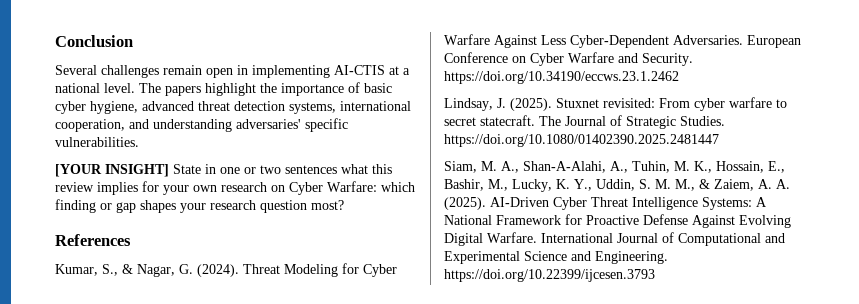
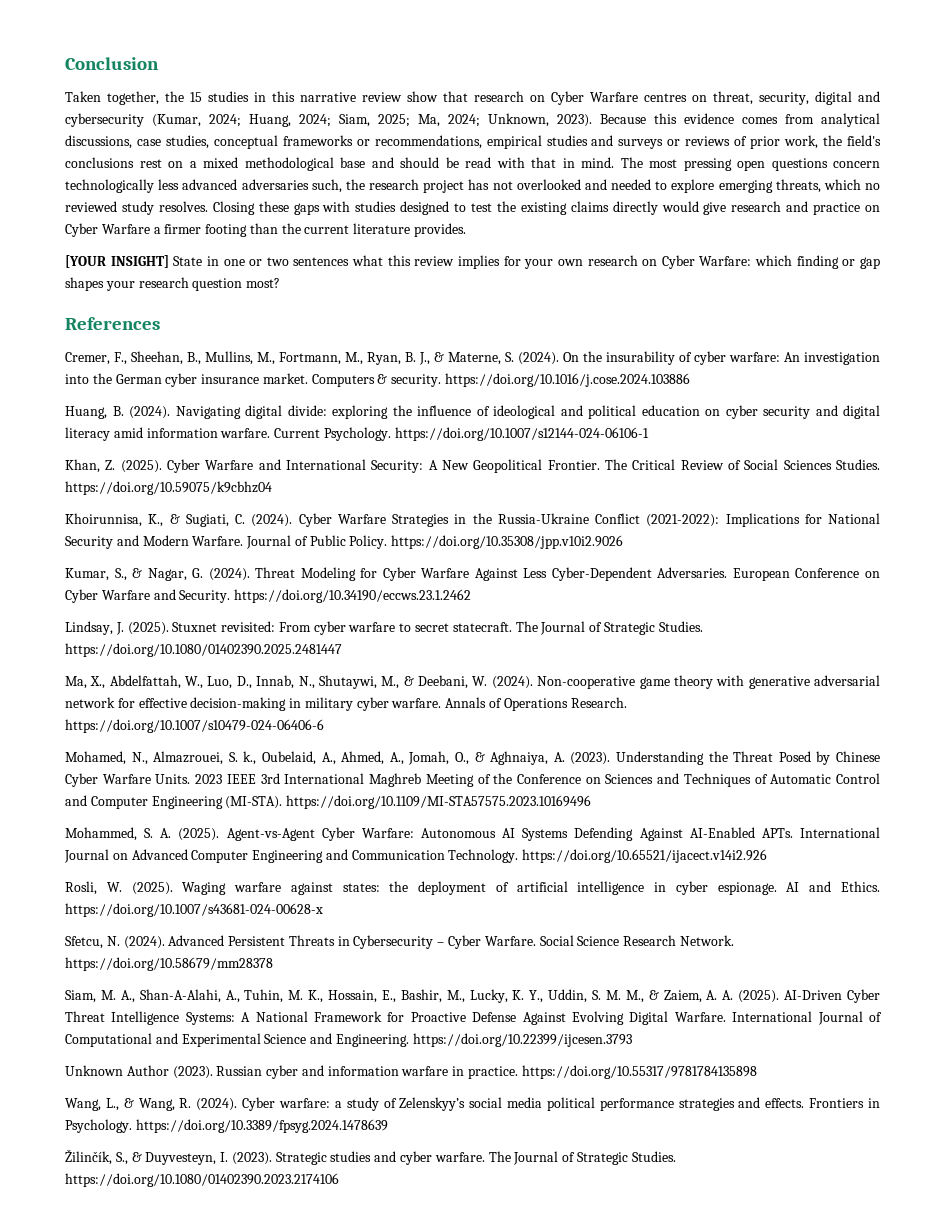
[55,65,410,78] [55,82,392,96] [55,101,411,114] [55,118,348,132] [55,137,139,147] Several challenges remain open in implementing AI-CTIS at a national level. The papers highlight the importance of basic cyber hygiene, advanced threat detection systems, international cooperation, and understanding adversaries' specific vulnerabilities. -> [65,91,880,105] [65,113,880,127] [65,135,882,149] [65,157,880,171] [65,179,880,193] [65,201,880,215] [65,223,467,237] Taken together, the 15 studies in this narrative review show that research on Cyber Warfare centres on threat, security, digital and cybersecurity (Kumar, 2024; Huang, 2024; Siam, 2025; Ma, 2024; Unknown, 2023). Because this evidence comes from analytical discussions, case studies, conceptual frameworks or recommendations, empirical studies and surveys or reviews of prior work, the field's conclusions rest on a mixed methodological base and should be read with that in mind. The most pressing open questions concern technologically less advanced adversaries such, the research project has not overlooked and needed to explore emerging threats, which no reviewed study resolves. Closing these gaps with studies designed to test the existing claims directly would give research and practice on Cyber Warfare a firmer footing than the current literature provides.
(131, 240) none -> [65,351,880,365] [65,373,691,387] [65,405,880,419] [65,427,649,441] [65,459,881,473] [65,481,272,495] [65,513,880,527] [65,535,624,549] // Cremer, F., Sheehan, B., Mullins, M., Fortmann, M., Ryan, B. J., & Materne, S. (2024). On the insurability of cyber warfare: An investigation into the German cyber insurance market. Computers & security. https://doi.org/10.1016/j.cose.2024.103886 // Huang, B. (2024). Navigating digital divide: exploring the influence of ideological and political education on cyber security and digital literacy amid information warfare. Current Psychology. https://doi.org/10.1007/s12144-024-06106-1 // Khan, Z. (2025). Cyber Warfare and International Security: A New Geopolitical Frontier. The Critical Review of Social Sciences Studies. https://doi.org/10.59075/k9cbhz04 // Khoirunnisa, K., & Sugiati, C. (2024). Cyber Warfare Strategies in the Russia-Ukraine Conflict (2021-2022): Implications for National Security and Modern Warfare. Journal of Public Policy. https://doi.org/10.35308/jpp.v10i2.9026
(719, 140) none -> [65,675,880,689] [65,697,627,711] [65,719,324,733] [65,751,881,765] [65,773,880,787] [65,795,592,809] [65,827,880,841] [64,849,768,863] [65,881,880,895] [65,903,323,917] [65,935,734,949] [65,957,273,971] // Ma, X., Abdelfattah, W., Luo, D., Innab, N., Shutaywi, M., & Deebani, W. (2024). Non-cooperative game theory with generative adversarial network for effective decision-making in military cyber warfare. Annals of Operations Research. https://doi.org/10.1007/s10479-024-06406-6 // Mohamed, N., Almazrouei, S. k., Oubelaid, A., Ahmed, A., Jomah, O., & Aghnaiya, A. (2023). Understanding the Threat Posed by Chinese Cyber Warfare Units. 2023 IEEE 3rd International Maghreb Meeting of the Conference on Sciences and Techniques of Automatic Control and Computer Engineering (MI-STA). https://doi.org/10.1109/MI-STA57575.2023.10169496 // Mohammed, S. A. (2025). Agent-vs-Agent Cyber Warfare: Autonomous AI Systems Defending Against AI-Enabled APTs. International Journal on Advanced Computer Engineering and Communication Technology. https://doi.org/10.65521/ijacect.v14i2.926 // Rosli, W. (2025). Waging warfare against states: the deployment of artificial intelligence in cyber espionage. AI and Ethics. https://doi.org/10.1007/s43681-024-00628-x // Sfetcu, N. (2024). Advanced Persistent Threats in Cybersecurity – Cyber Warfare. Social Science Research Network. https://doi.org/10.58679/mm28378
(655, 275) none -> [65,1065,757,1079] [65,1097,881,1111] [65,1119,388,1133] [65,1149,676,1165] [65,1173,339,1187] // Unknown Author (2023). Russian cyber and information warfare in practice. https://doi.org/10.55317/9781784135898 // Wang, L., & Wang, R. (2024). Cyber warfare: a study of Zelenskyy’s social media political performance strategies and effects. Frontiers in Psychology. https://doi.org/10.3389/fpsyg.2024.1478639 // Žilinčík, S., & Duyvesteyn, I. (2023). Strategic studies and cyber warfare. The Journal of Strategic Studies. https://doi.org/10.1080/01402390.2023.2174106

